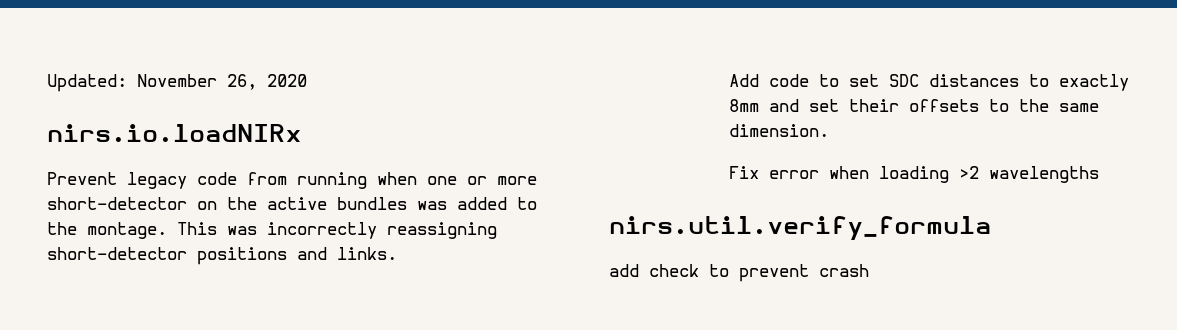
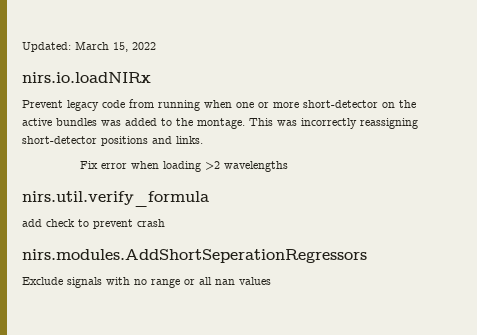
[137,74,307,90] November 26, 2020 -> [75,41,156,52] March 15, 2022
[729,74,1130,91] [729,99,1100,112] [729,124,830,137] // Add code to set SDC distances to exactly 8mm and set their offsets to the same dimension. -> (203, 140) none
(869, 270) none -> [22,249,367,263] [22,277,271,288] // nirs.modules.AddShortSeperationRegressors // Exclude signals with no range or all nan values

